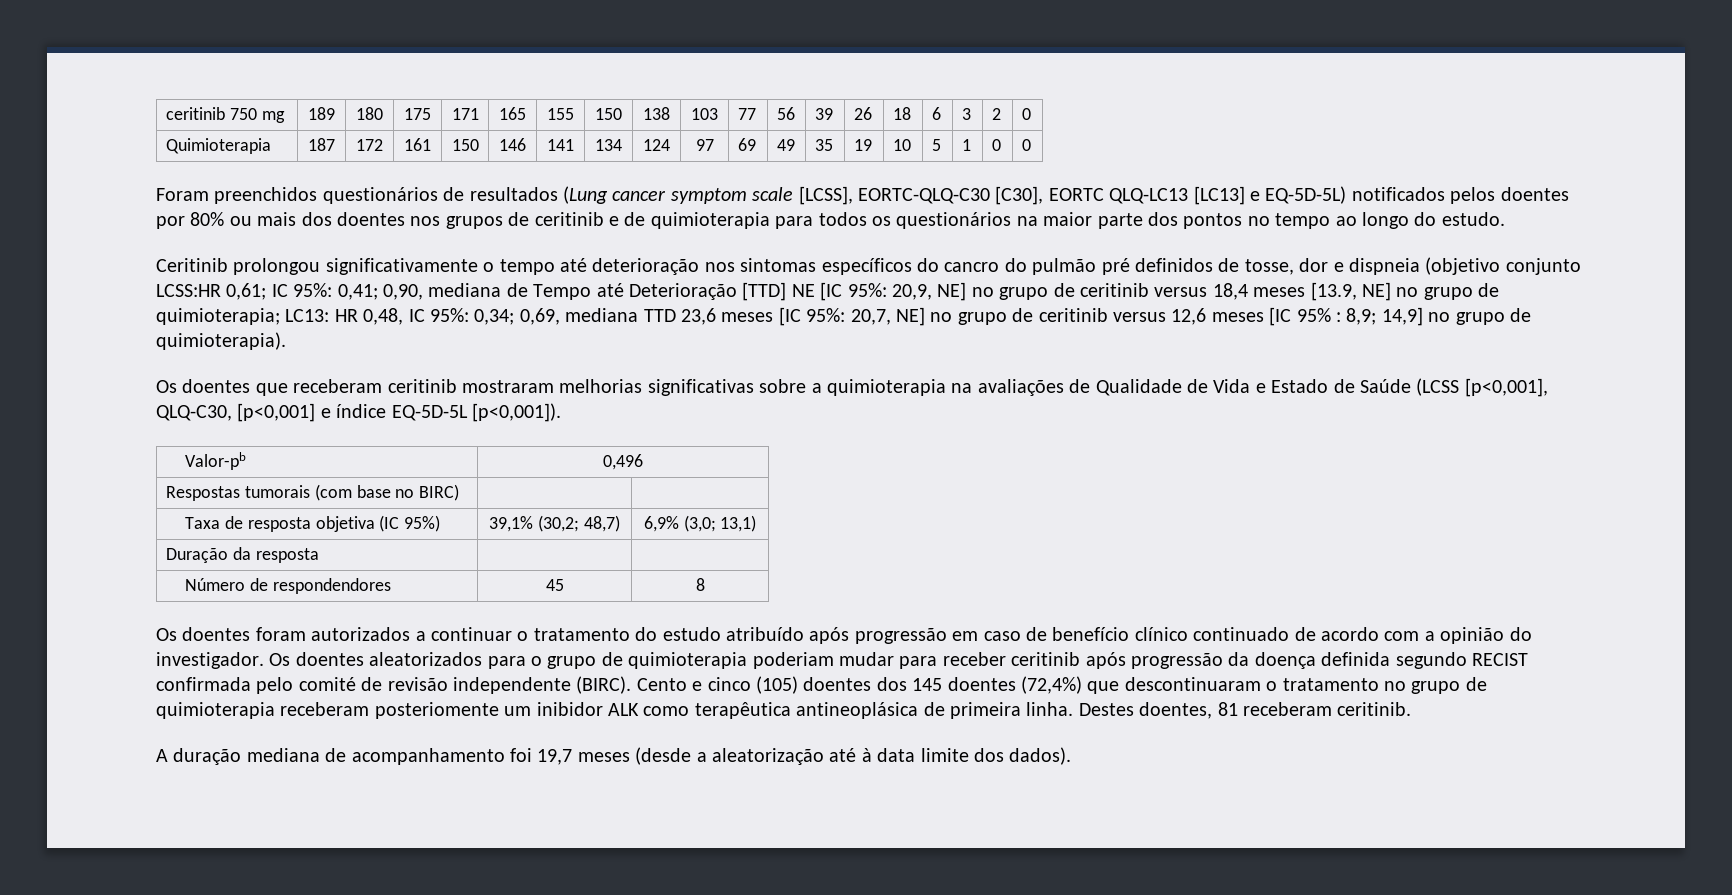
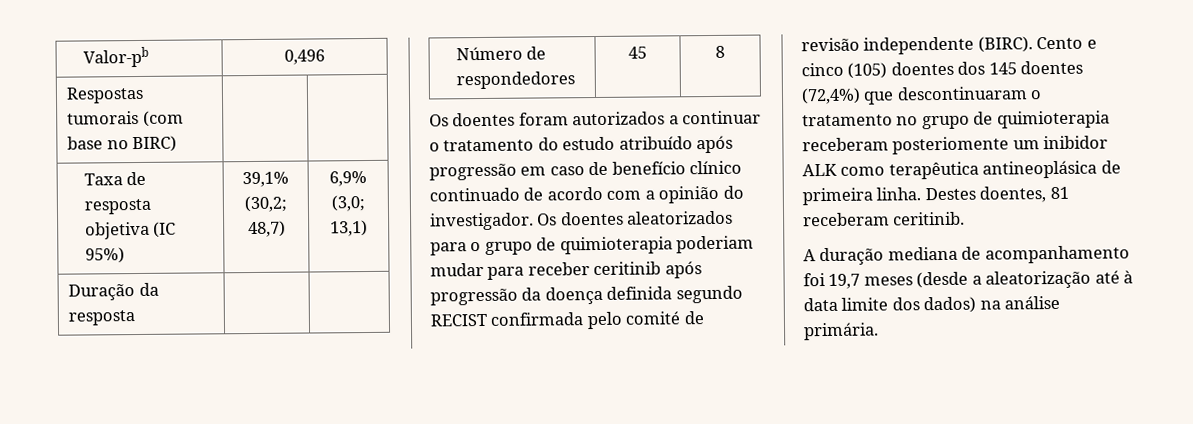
[165,107,285,123] [308,107,335,120] [356,107,383,120] [404,108,431,120] [451,108,479,120] [499,107,526,120] [547,108,574,120] [595,108,622,120] [643,107,670,120] [691,108,718,120] [737,108,756,120] [776,107,795,120] [814,108,833,120] [853,107,872,120] [892,107,911,120] [931,107,941,120] [961,108,971,120] [991,108,1001,120] [1021,108,1031,120] [165,138,271,154] [308,138,335,151] [356,139,383,151] [404,138,431,151] [451,139,479,151] [499,138,526,151] [547,139,574,151] [595,139,622,151] [643,139,670,151] [695,139,714,151] [737,138,756,151] [776,139,795,151] [814,139,833,151] [853,139,872,151] [892,139,911,151] [931,139,941,151] [961,139,971,151] [991,139,1001,151] [1021,139,1031,151] [156,186,1569,205] [156,212,1505,229] [156,257,1581,275] [156,282,1500,301] [156,307,1532,326] [156,332,286,350] [156,378,1548,397] [156,403,561,422] ceritinib 750 mg | 189 | 180 | 175 | 171 | 165 | 155 | 150 | 138 | 103 | 77 | 56 | 39 | 26 | 18 | 6 | 3 | 2 | 0 // Quimioterapia | 187 | 172 | 161 | 150 | 146 | 141 | 134 | 124 | 97 | 69 | 49 | 35 | 19 | 10 | 5 | 1 | 0 | 0 // Foram preenchidos questionários de resultados (Lung cancer symptom scale [LCSS], EORTC-QLQ-C30 [C30], EORTC QLQ-LC13 [LC13] e EQ-5D-5L) notificados pelos doentes por 80% ou mais dos doentes nos grupos de ceritinib e de quimioterapia para todos os questionários na maior parte dos pontos no tempo ao longo do estudo. // Ceritinib prolongou significativamente o tempo até deterioração nos sintomas específicos do cancro do pulmão pré definidos de tosse, dor e dispneia (objetivo conjunto LCSS:HR 0,61; IC 95%: 0,41; 0,90, mediana de Tempo até Deterioração [TTD] NE [IC 95%: 20,9, NE] no grupo de ceritinib versus 18,4 meses [13.9, NE] no grupo de quimioterapia; LC13: HR 0,48, IC 95%: 0,34; 0,69, mediana TTD 23,6 meses [IC 95%: 20,7, NE] no grupo de ceritinib versus 12,6 meses [IC 95% : 8,9; 14,9] no grupo de quimioterapia). // Os doentes que receberam ceritinib mostraram melhorias significativas sobre a quimioterapia na avaliações de Qualidade de Vida e Estado de Saúde (LCSS [p<0,001], QLQ-C30, [p<0,001] e índice EQ-5D-5L [p<0,001]). // -> (82, 57) none
[272,578,391,594] respondendores -> [455,71,575,90] respondedores
[1009,747,1072,765] dados). -> [923,295,1061,314] [803,322,879,341] dados) na análise primária.

